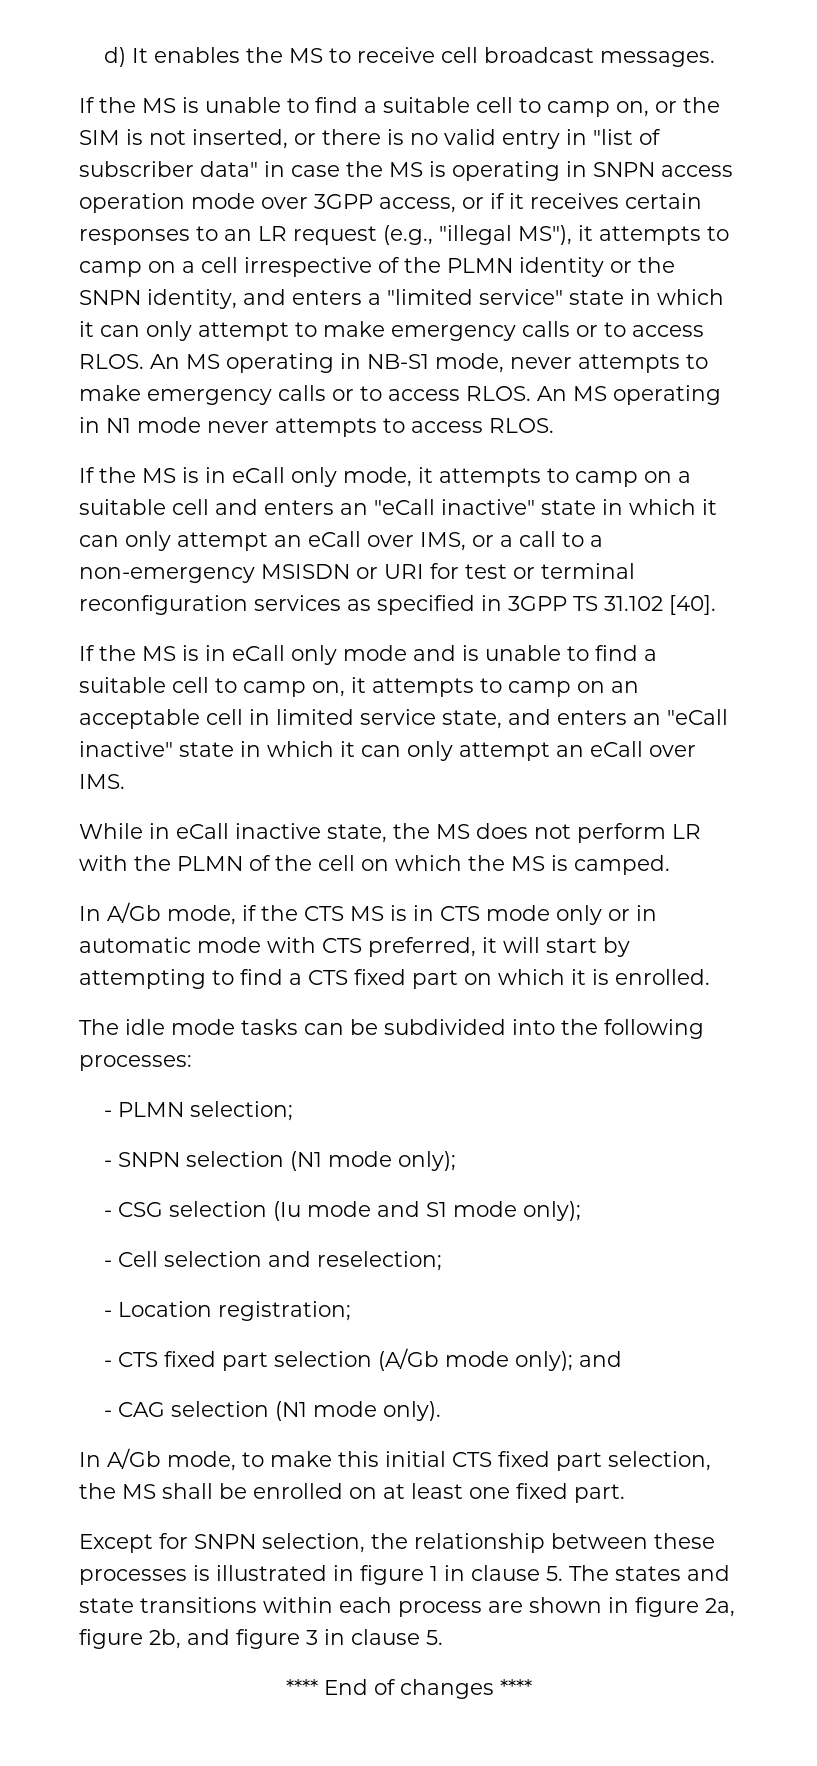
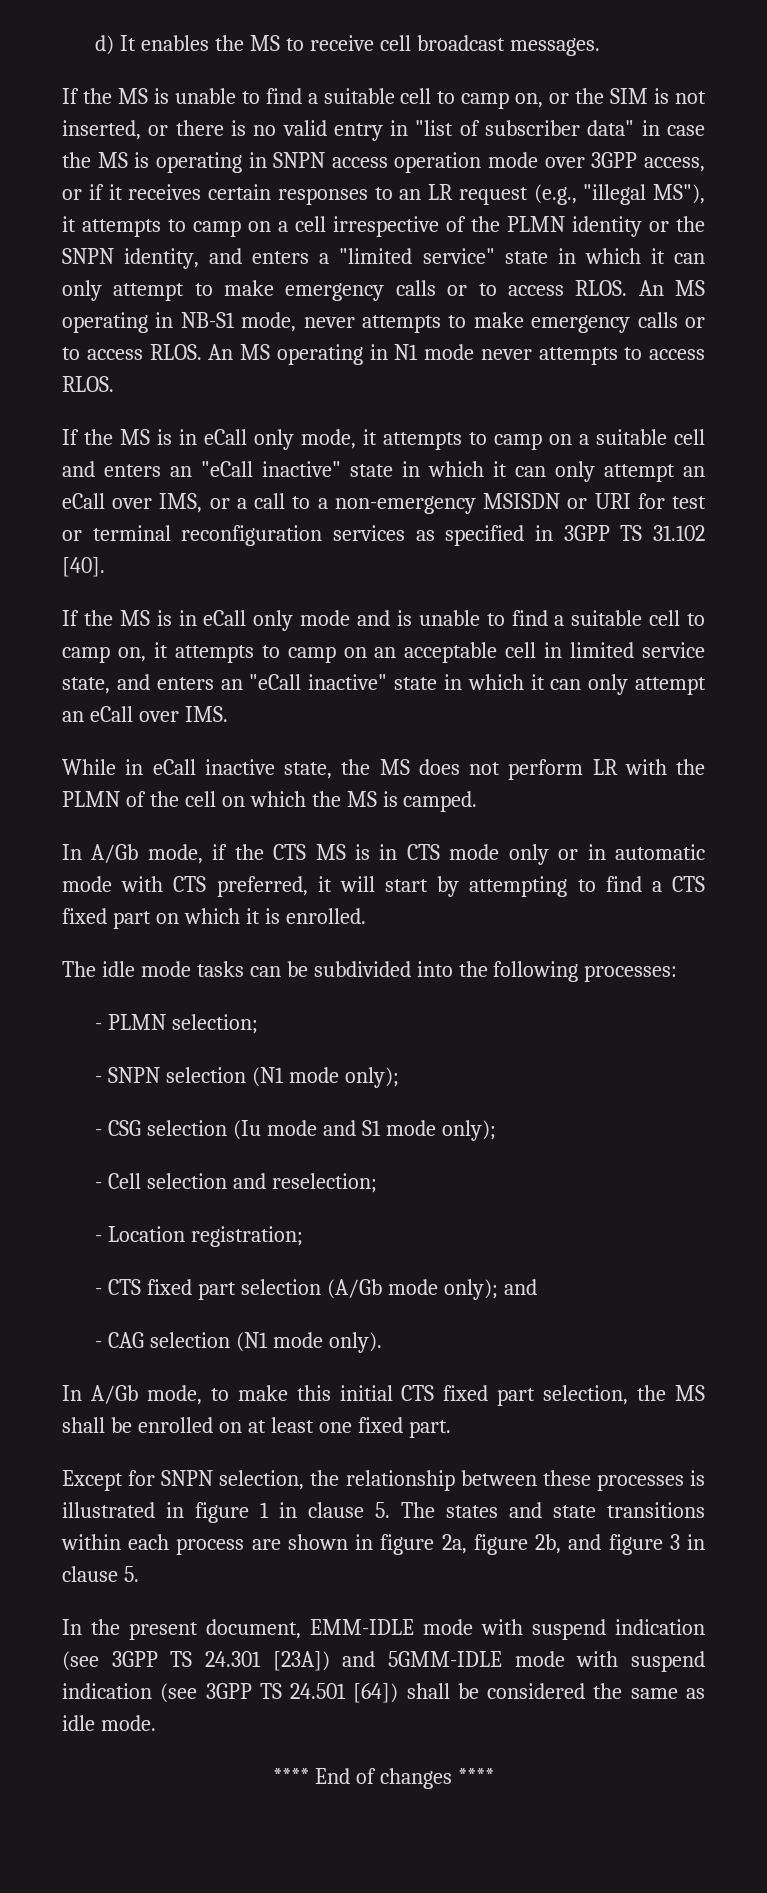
(443, 1637) none -> [62,1619,705,1640] [62,1651,705,1672] [62,1683,705,1703] [62,1715,156,1731] // In the present document, EMM-IDLE mode with suspend indication (see 3GPP TS 24.301 [23A]) and 5GMM-IDLE mode with suspend indication (see 3GPP TS 24.501 [64]) shall be considered the same as idle mode.

